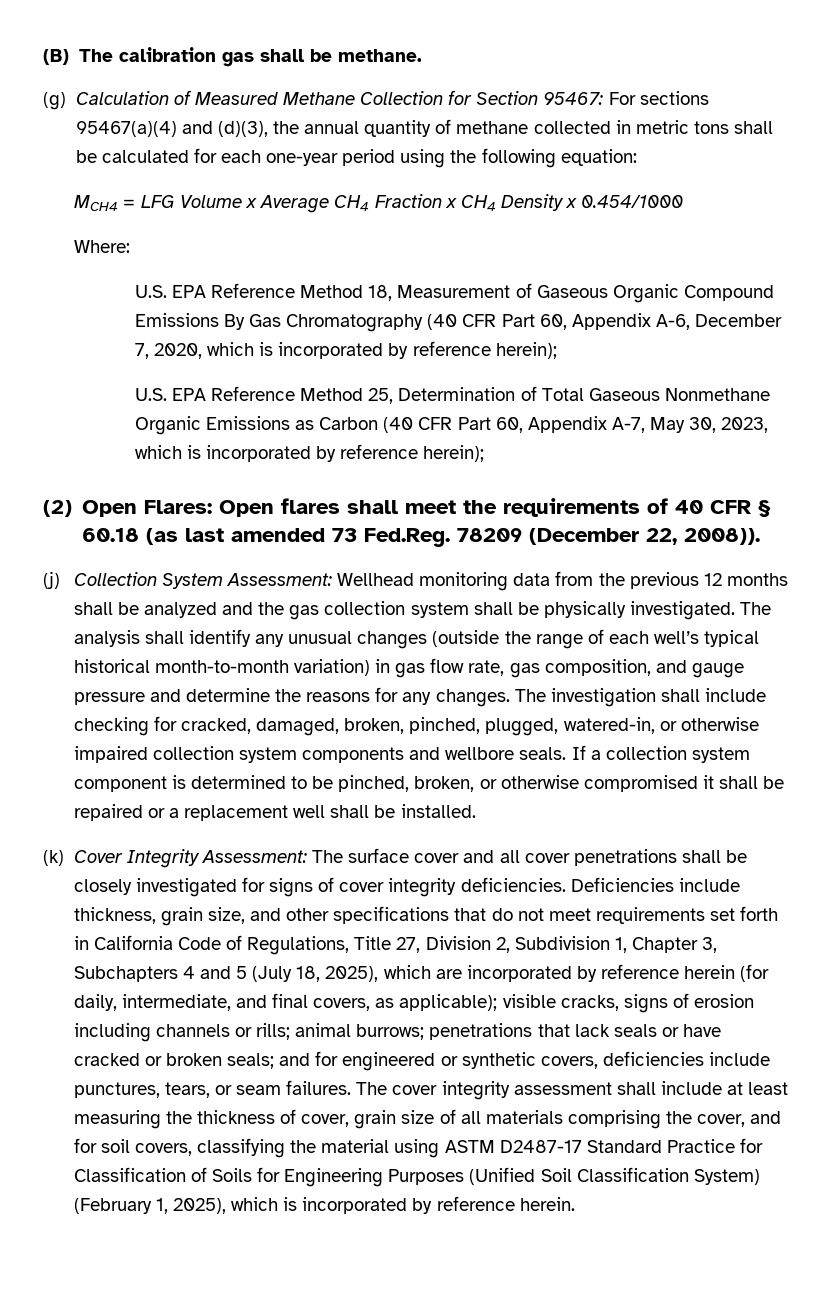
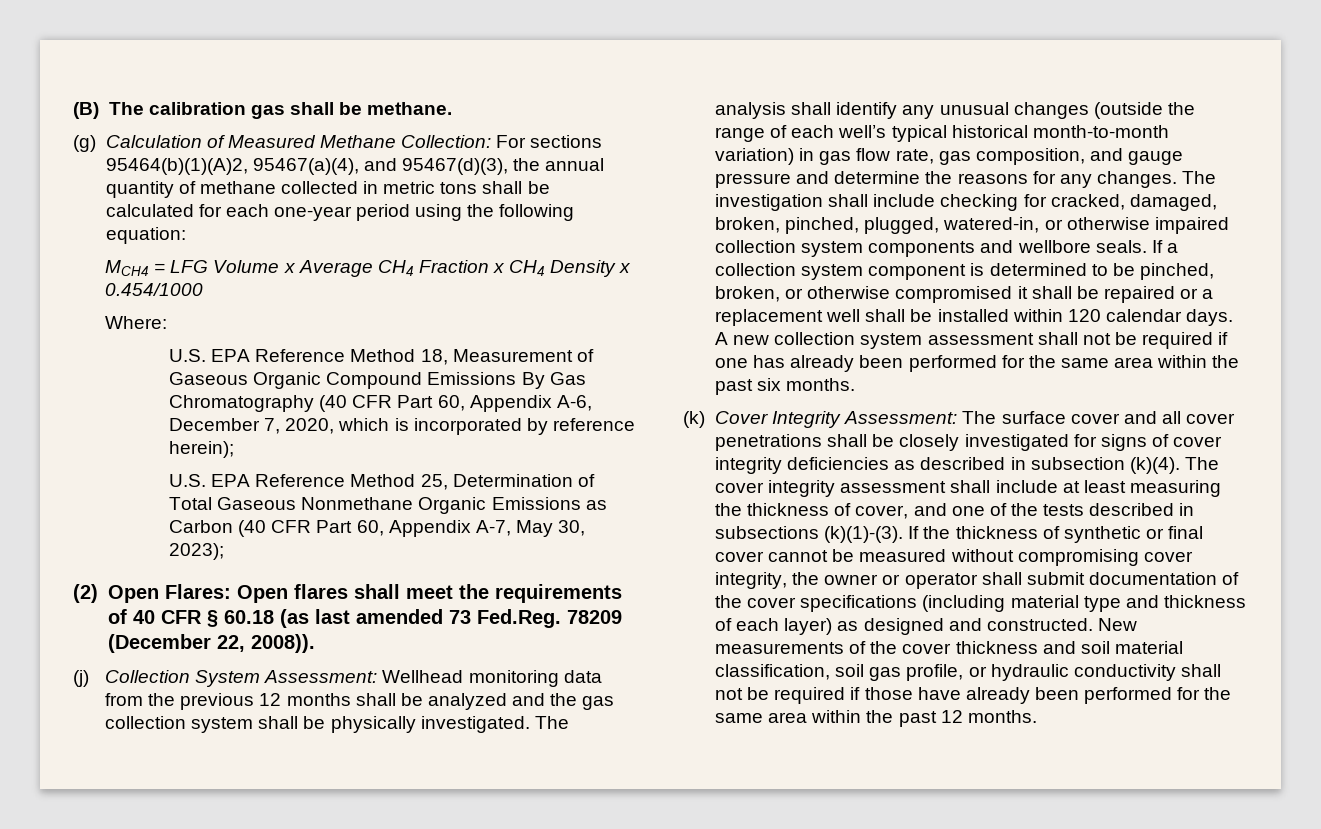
[360,90,709,105] [75,121,268,137] Collection for Section 95467: For sections 95467(a)(4) and (d)(3), -> [401,135,603,148] [105,158,508,175] Collection: For sections 95464(b)(1)(A)2, 95467(a)(4), and 95467(d)(3),
[721,417,769,433] [134,444,485,462] 2023, which is incorporated by reference herein); -> [168,543,224,560] 2023);
[400,804,476,818] installed. -> [937,309,1234,326] [714,332,1229,349] [714,355,1240,372] [714,378,856,395] installed within 120 calendar days. A new collection system assessment shall not be required if one has already been performed for the same area within the past six months.
[460,877,740,892] [73,906,779,926] [73,935,718,955] [73,964,770,982] [73,993,755,1013] [73,1023,722,1042] [73,1051,771,1071] [73,1080,352,1098] deficiencies. Deficiencies include thickness, grain size, and other specifications that do not meet requirements set forth in California Code of Regulations, Title 27, Division 2, Subdivision 1, Chapter 3, Subchapters 4 and 5 (July 18, 2025), which are incorporated by reference herein (for daily, intermediate, and final covers, as applicable); visible cracks, signs of erosion including channels or rills; animal burrows; penetrations that lack seals or have cracked or broken seals; and for engineered or synthetic covers, deficiencies include punctures, tears, or seam failures. -> [787,457,1180,474] deficiencies as described in subsection (k)(4).
[354,1109,782,1129] [73,1138,764,1158] [73,1167,760,1187] [73,1196,575,1214] grain size of all materials comprising the cover, and for soil covers, classifying the material using ASTM D2487-17 Standard Practice for Classification of Soils for Engineering Purposes (Unified Soil Classification System) (February 1, 2025), which is incorporated by reference herein. -> [913,503,1195,516] [714,526,1204,543] [714,549,1193,566] [714,572,1240,589] [714,595,1246,612] [714,618,1137,635] [714,641,1183,654] [714,664,1221,681] [714,687,1232,704] [714,710,1037,727] and one of the tests described in subsections (k)(1)-(3). If the thickness of synthetic or final cover cannot be measured without compromising cover integrity, the owner or operator shall submit documentation of the cover specifications (including material type and thickness of each layer) as designed and constructed. New measurements of the cover thickness and soil material classification, soil gas profile, or hydraulic conductivity shall not be required if those have already been performed for the same area within the past 12 months.

